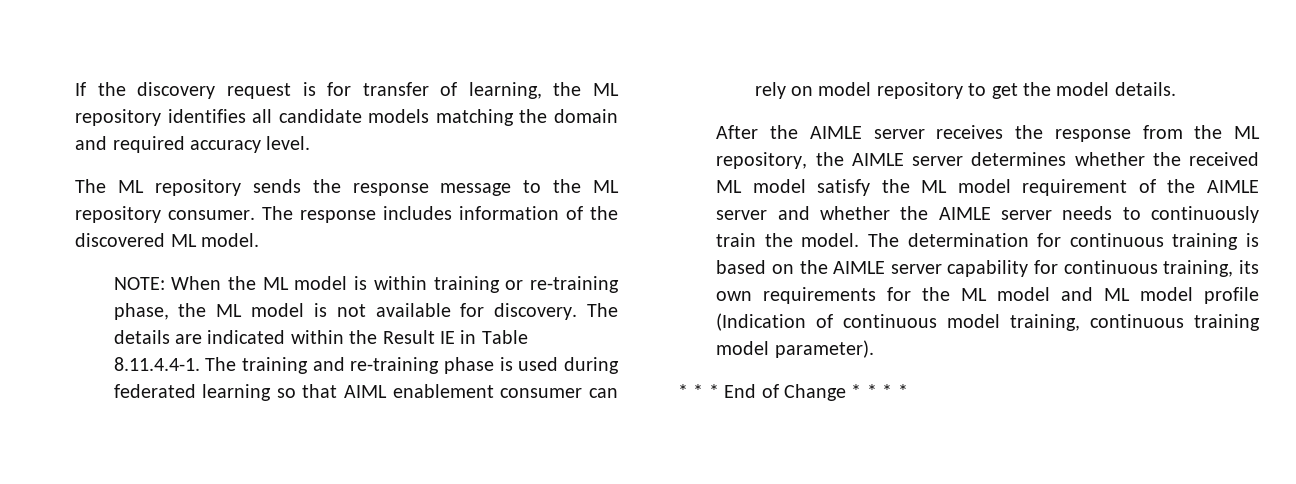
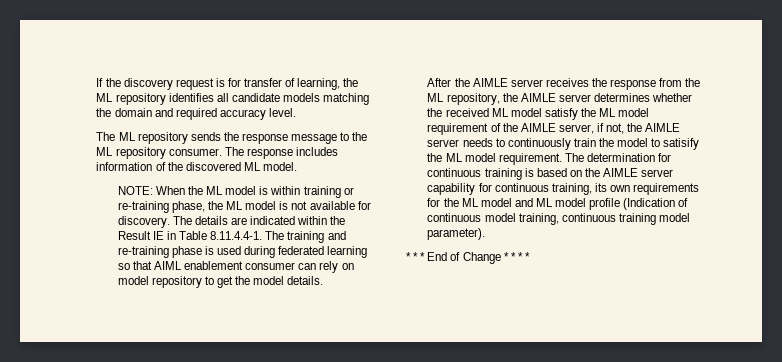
[716,206,890,220] server and whether -> [558,123,625,134] server, if not,
[801,233,860,247] model. -> [617,138,700,150] [427,153,562,165] model to satisify the ML model requirement.

